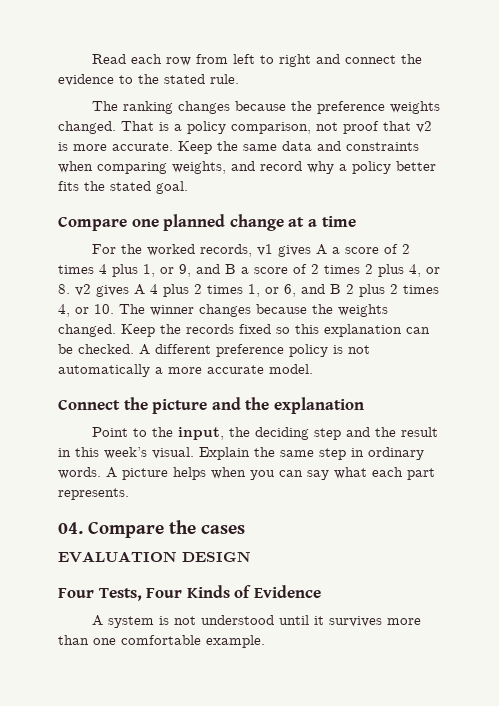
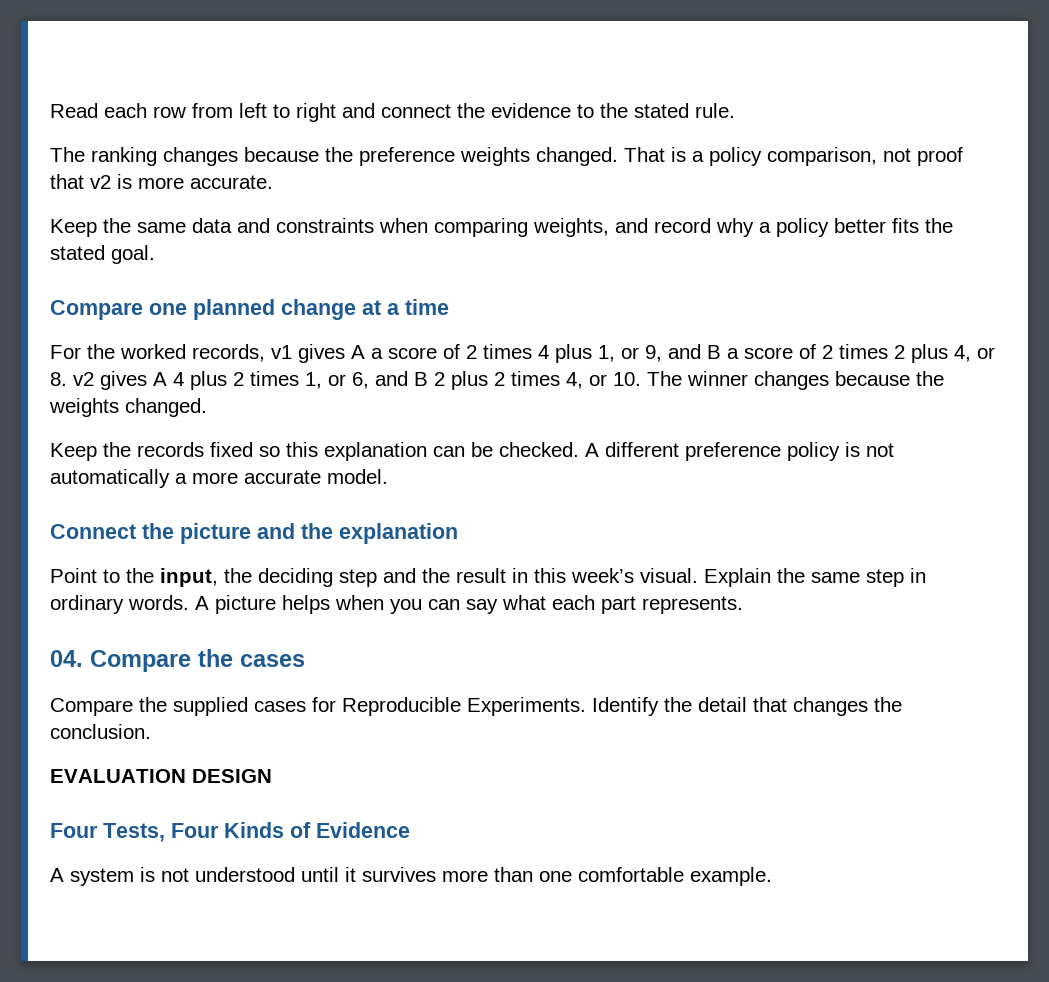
(173, 146) none -> (273, 182) //
(116, 330) none -> (207, 407) //
(245, 529) none -> [50,697,902,716] [50,724,151,739] // Compare the supplied cases for Reproducible Experiments. Identify the detail that changes the conclusion.

